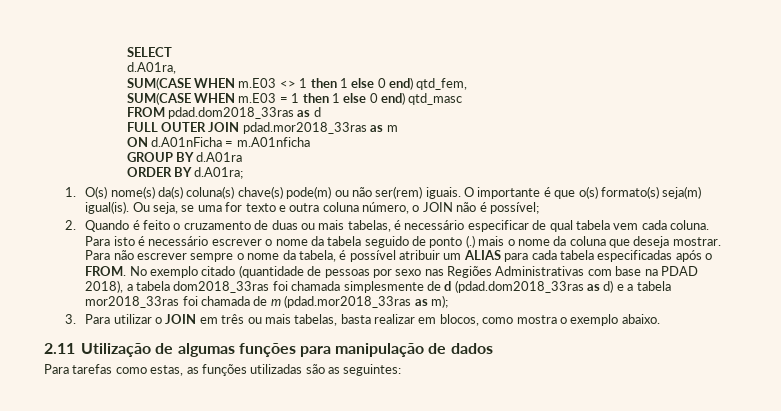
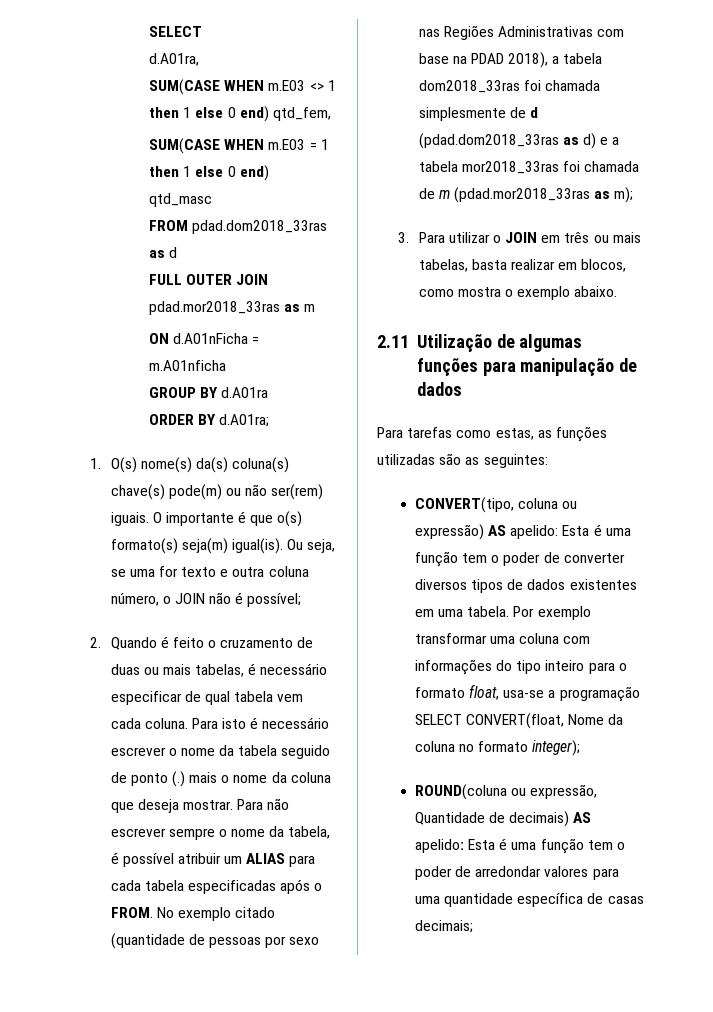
(402, 370) none -> [414,497,578,513] [414,524,631,540] [414,551,625,567] [414,579,637,593] [414,606,591,620] [414,633,591,644] [414,659,627,675] [414,684,640,702] [414,713,624,729] [414,740,581,756] [414,784,598,800] [414,811,592,827] [414,838,625,854] [414,866,619,880] [414,893,644,907] [414,920,473,933] // CONVERT(tipo, coluna ou expressão) AS apelido: Esta é uma função tem o poder de converter diversos tipos de dados existentes em uma tabela. Por exemplo transformar uma coluna com informações do tipo inteiro para o formato float, usa-se a programação SELECT CONVERT(float, Nome da coluna no formato integer); // ROUND(coluna ou expressão, Quantidade de decimais) AS apelido: Esta é uma função tem o poder de arredondar valores para uma quantidade específica de casas decimais;

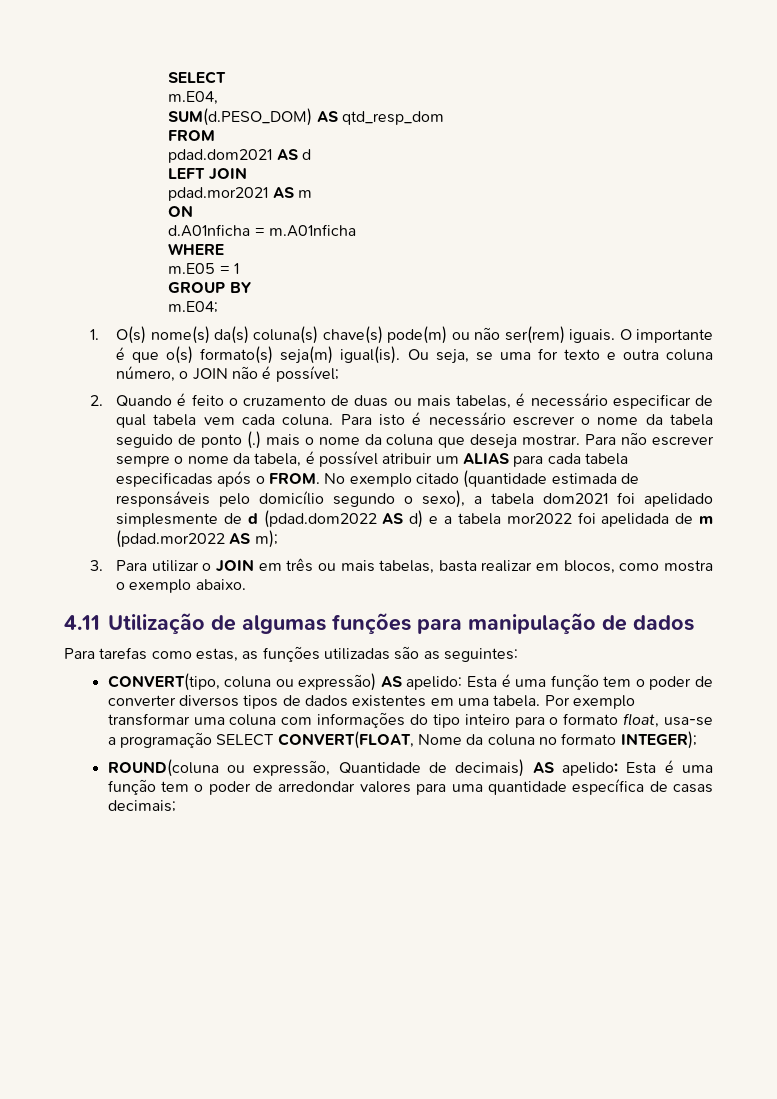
[149,53,200,66] [149,79,336,95] [149,106,332,122] [149,138,329,154] [149,165,269,181] [149,193,213,207] d.A01ra, // SUM(CASE WHEN m.E03 <> 1 then 1 else 0 end) qtd_fem, // SUM(CASE WHEN m.E03 = 1 then 1 else 0 end) qtd_masc -> [168,91,219,105] [168,108,444,126] m.E04, // SUM(d.PESO_DOM) AS qtd_resp_dom
[192,220,328,234] [149,250,166,258] pdad.dom2018_33ras as -> [168,149,298,163] // pdad.dom2021 AS
[149,274,269,285] [149,301,301,315] FULL OUTER JOIN pdad.mor2018_33ras as -> [168,167,247,180] [168,187,294,201] LEFT JOIN // pdad.mor2021 AS
[173,333,249,344] d.A01nFicha -> [168,224,251,237] // d.A01nficha
[149,387,269,398] [149,414,270,427] GROUP BY d.A01ra // ORDER BY d.A01ra; -> [168,243,225,255] [168,263,239,274] [168,282,251,293] [168,301,219,313] WHERE // m.E05 = 1 // GROUP BY // m.E04;
[188,934,320,948] [418,25,625,40] [418,52,603,68] [418,80,600,93] de pessoas por sexo nas Regiões Administrativas com base na PDAD 2018), a tabela dom2018_33ras foi chamada -> [551,473,640,485] [116,490,714,508] estimada de responsáveis pelo domicílio segundo o sexo), a tabela dom2021 foi apelidado
[418,133,579,149] (pdad.dom2018_33ras as -> [263,510,404,528] (pdad.dom2022 AS
[461,161,640,174] [418,187,611,203] mor2018_33ras foi chamada de m (pdad.mor2018_33ras as -> [506,512,713,527] [116,530,251,548] mor2022 foi apelidada de m (pdad.mor2022 AS
[377,335,409,348] 2.11 -> [64,615,100,630] 4.11
[465,713,564,729] CONVERT(float, -> [277,731,414,749] CONVERT(FLOAT,
[532,740,581,756] integer); -> [620,731,697,749] INTEGER);

